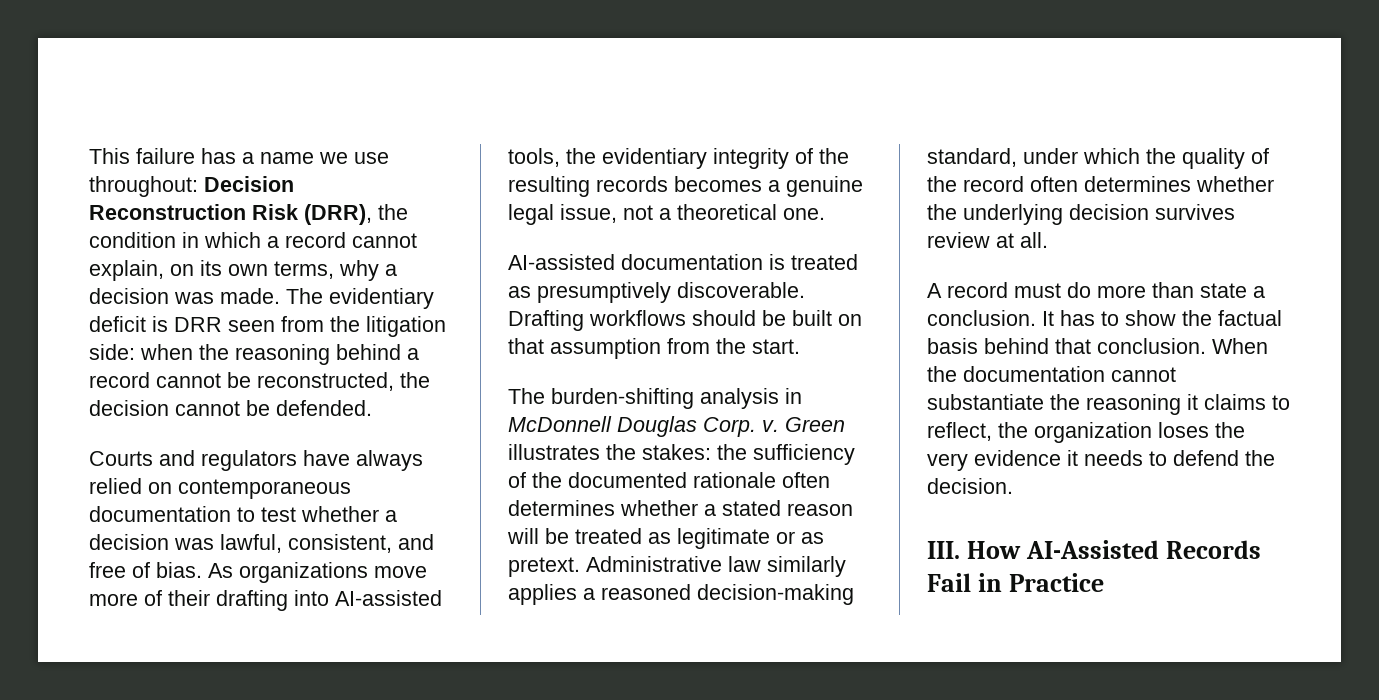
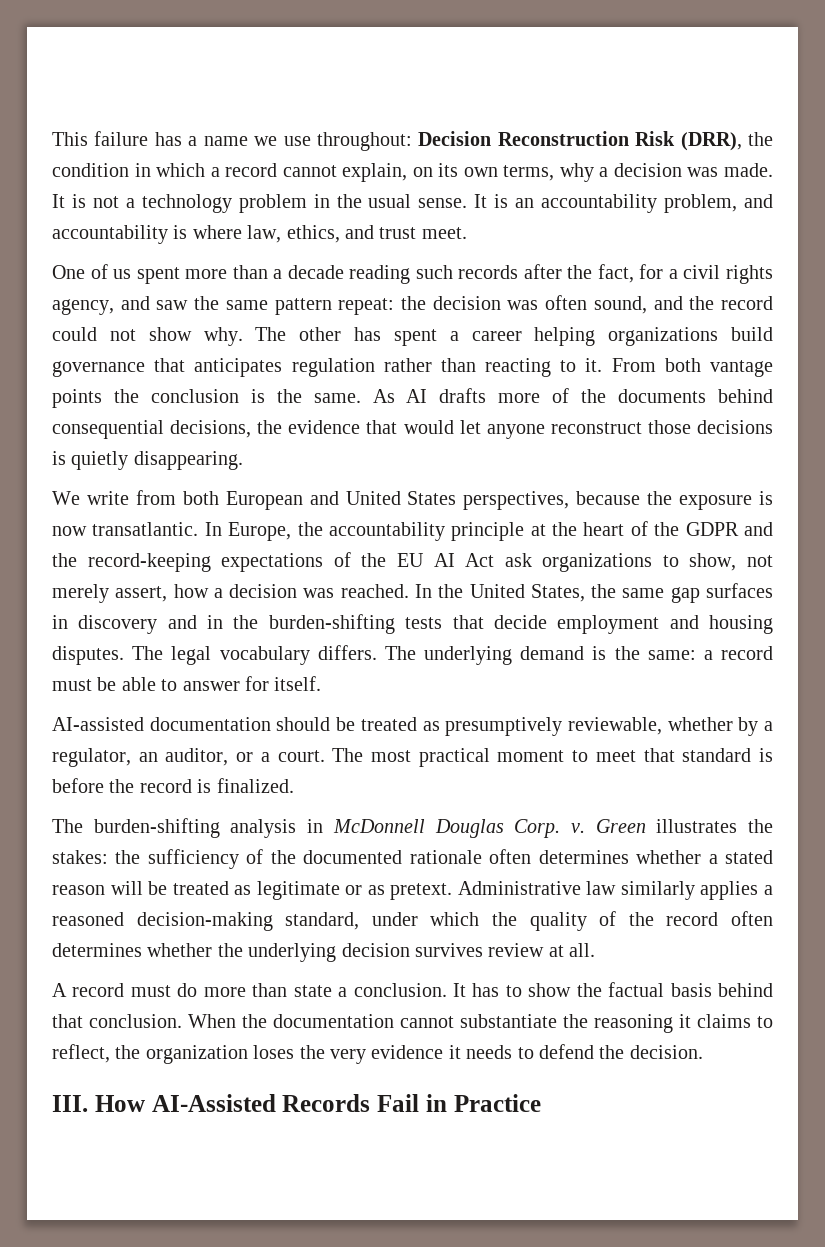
[286,288,434,309] [89,316,446,337] [89,344,419,365] [89,372,430,391] [89,400,372,416] [89,450,423,471] [89,478,351,499] [89,506,397,522] [89,534,434,553] [89,562,427,583] [89,590,442,611] [508,148,849,169] [508,176,863,197] [508,204,825,225] The evidentiary deficit is DRR seen from the litigation side: when the reasoning behind a record cannot be reconstructed, the decision cannot be defended. // Courts and regulators have always relied on contemporaneous documentation to test whether a decision was lawful, consistent, and free of bias. As organizations move more of their drafting into AI-assisted tools, the evidentiary integrity of the resulting records becomes a genuine legal issue, not a theoretical one. -> [52,194,773,213] [52,225,467,244] [52,264,773,284] [52,295,773,315] [52,327,773,346] [52,358,773,377] [52,388,773,408] [52,420,774,439] [52,451,243,470] [52,490,773,510] [52,521,773,541] [52,552,773,572] [52,583,774,603] [52,614,774,634] [52,645,773,665] [52,676,322,691] It is not a technology problem in the usual sense. It is an accountability problem, and accountability is where law, ethics, and trust meet. // One of us spent more than a decade reading such records after the fact, for a civil rights agency, and saw the same pattern repeat: the decision was often sound, and the record could not show why. The other has spent a career helping organizations build governance that anticipates regulation rather than reacting to it. From both vantage points the conclusion is the same. As AI drafts more of the documents behind consequential decisions, the evidence that would let anyone reconstruct those decisions is quietly disappearing. // We write from both European and United States perspectives, because the exposure is now transatlantic. In Europe, the accountability principle at the heart of the GDPR and the record-keeping expectations of the EU AI Act ask organizations to show, not merely assert, how a decision was reached. In the United States, the same gap surfaces in discovery and in the burden-shifting tests that decide employment and housing disputes. The legal vocabulary differs. The underlying demand is the same: a record must be able to answer for itself.
[769,254,785,270] is -> [276,717,356,731] should be
[677,282,805,298] [508,310,862,331] [508,338,800,359] discoverable. Drafting workflows should be built on that assumption from the start. -> [567,717,774,736] [52,748,773,767] [52,778,294,793] reviewable, whether by a regulator, an auditor, or a court. The most practical moment to meet that standard is before the record is finalized.

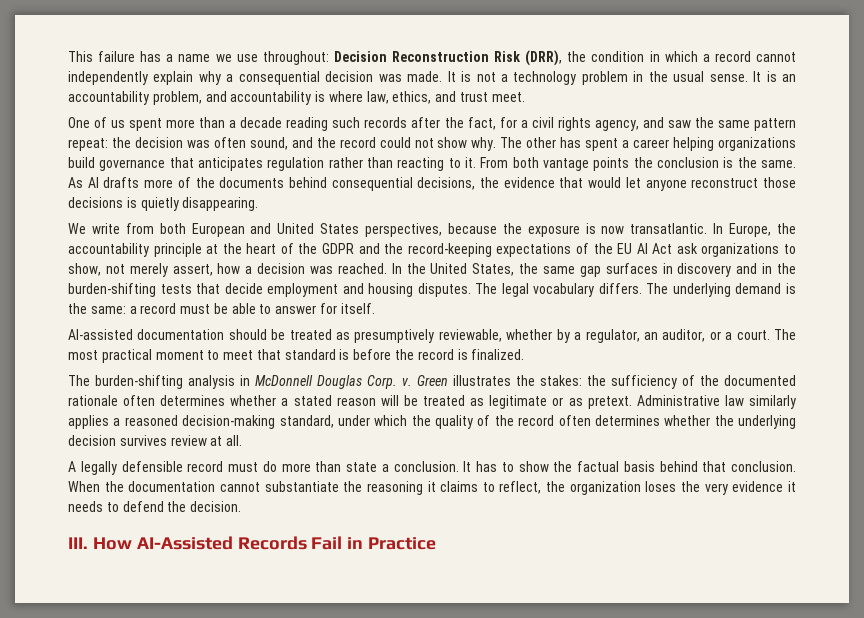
[342,163,555,182] explain, on its own terms, -> [68,71,194,85] independently explain
(609, 172) none -> [238,71,320,85] consequential
(67, 990) none -> [80,461,183,475] legally defensible

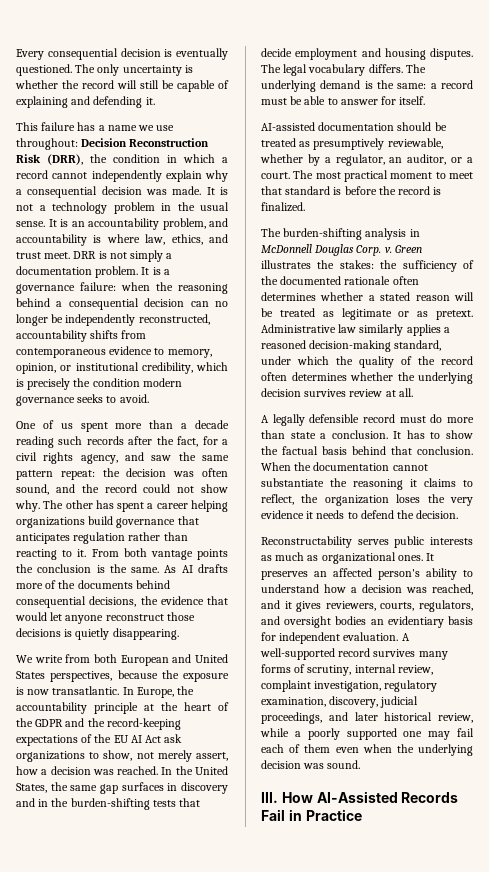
(68, 56) none -> [16,48,228,60] [16,64,193,76] [15,80,229,92] [16,96,155,108] Every consequential decision is eventually questioned. The only uncertainty is whether the record will still be capable of explaining and defending it. //
(525, 97) none -> [73,250,173,262] [16,266,170,278] [16,282,228,294] [16,298,229,310] [16,314,210,326] [16,330,147,342] [16,346,212,358] [16,362,228,374] [16,378,182,390] [16,394,149,406] DRR is not simply a documentation problem. It is a governance failure: when the reasoning behind a consequential decision can no longer be independently reconstructed, accountability shifts from contemporaneous evidence to memory, opinion, or institutional credibility, which is precisely the condition modern governance seeks to avoid.
(242, 506) none -> [261,536,473,548] [261,552,435,564] [261,568,473,580] [261,584,473,595] [261,600,473,612] [261,616,473,628] [261,632,410,644] [260,648,448,660] [261,664,433,676] [261,680,438,692] [261,696,419,708] [261,712,473,724] [260,728,474,740] [261,744,473,756] [261,760,361,769] // Reconstructability serves public interests as much as organizational ones. It preserves an affected person's ability to understand how a decision was reached, and it gives reviewers, courts, regulators, and oversight bodies an evidentiary basis for independent evaluation. A well-supported record survives many forms of scrutiny, internal review, complaint investigation, regulatory examination, discovery, judicial proceedings, and later historical review, while a poorly supported one may fail each of them even when the underlying decision was sound.

